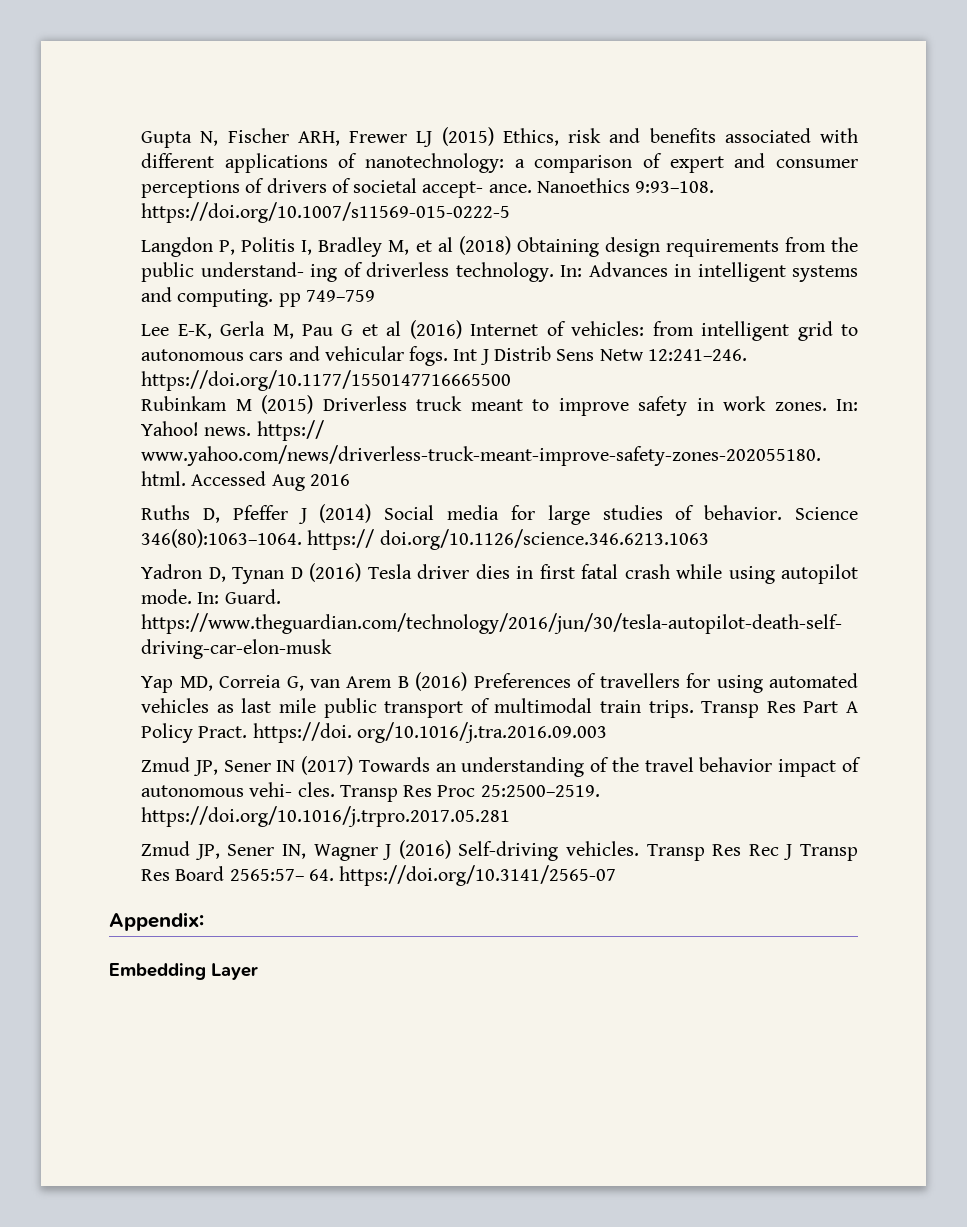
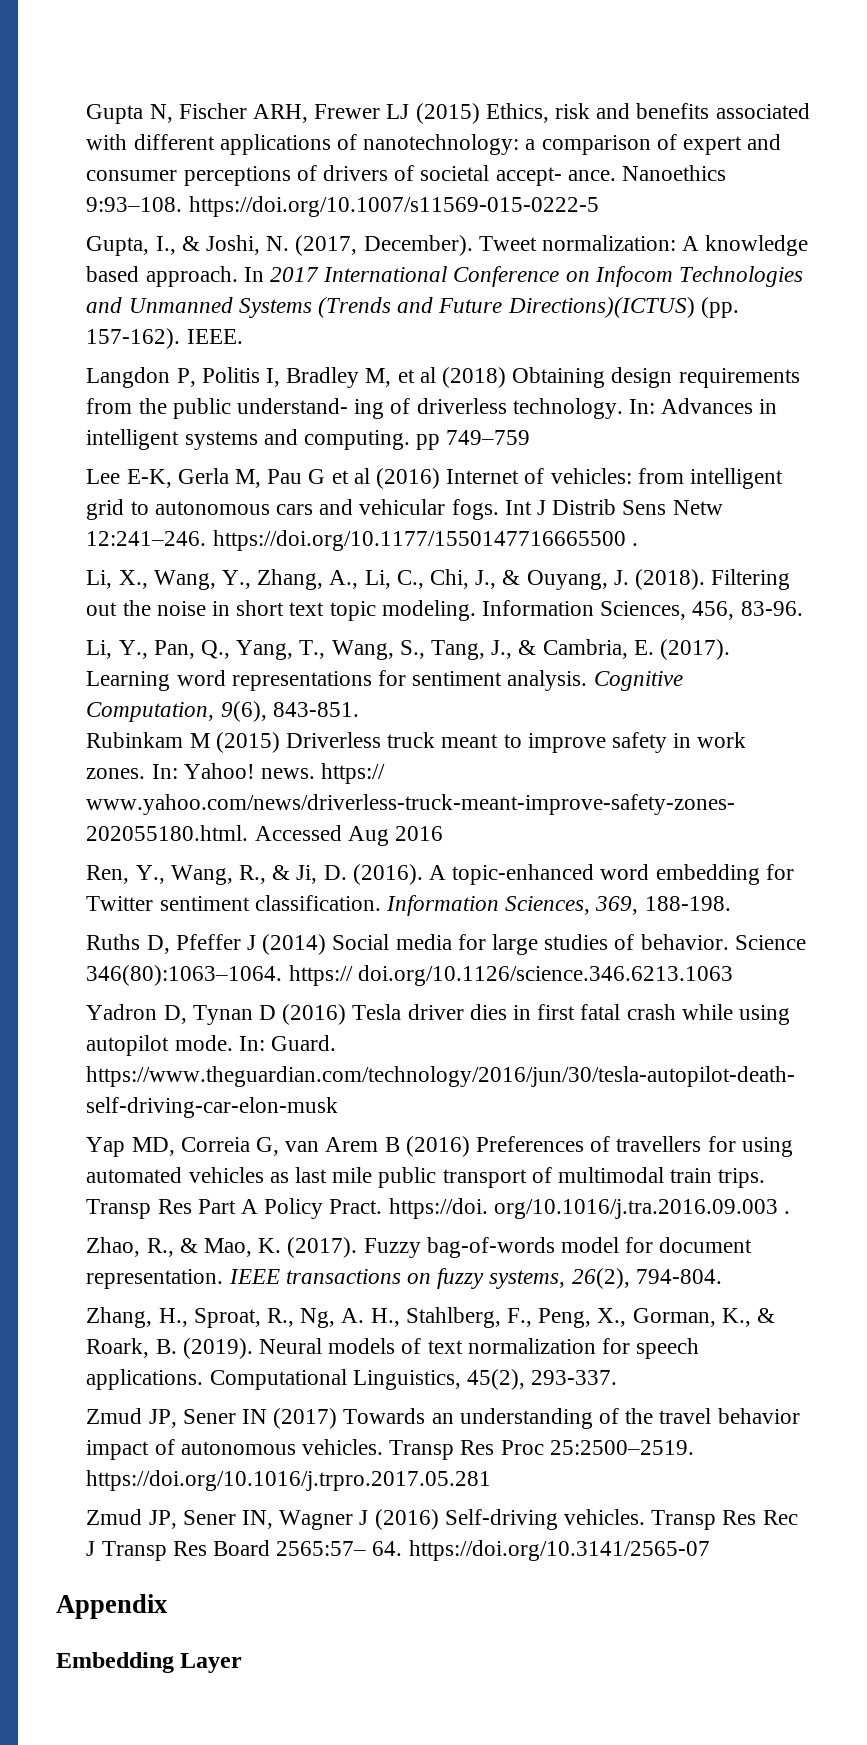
(511, 212) none -> [86,235,809,256] [86,266,804,287] [86,297,739,318] [86,328,243,349] // Gupta, I., & Joshi, N. (2017, December). Tweet normalization: A knowledge based approach. In 2017 International Conference on Infocom Technologies and Unmanned Systems (Trends and Future Directions)(ICTUS) (pp. 157-162). IEEE.
(512, 380) none -> [631,543,638,546] [86,569,791,590] [86,600,803,621] [86,639,731,660] [86,670,683,691] [86,701,359,722] . // Li, X., Wang, Y., Zhang, A., Li, C., Chi, J., & Ouyang, J. (2018). Filtering out the noise in short text topic modeling. Information Sciences, 456, 83-96. // Li, Y., Pan, Q., Yang, T., Wang, S., Tang, J., & Cambria, E. (2017). Learning word representations for sentiment analysis. Cognitive Computation, 9(6), 843-851.
(350, 480) none -> [86,864,794,885] [86,895,731,916] // Ren, Y., Wang, R., & Ji, D. (2016). A topic-enhanced word embedding for Twitter sentiment classification. Information Sciences, 369, 188-198.
(607, 732) none -> [784,1211,791,1214] [86,1237,753,1258] [86,1268,722,1289] [86,1307,776,1328] [86,1338,700,1359] [86,1369,618,1390] . // Zhao, R., & Mao, K. (2017). Fuzzy bag-of-words model for document representation. IEEE transactions on fuzzy systems, 26(2), 794-804. // Zhang, H., Sproat, R., Ng, A. H., Stahlberg, F., Peng, X., Gorman, K., & Roark, B. (2019). Neural models of text normalization for speech applications. Computational Linguistics, 45(2), 293-337.
[249,782,335,797] vehi- cles. -> [301,1439,383,1455] vehicles.
[109,912,204,931] Appendix: -> [56,1594,168,1619] Appendix

